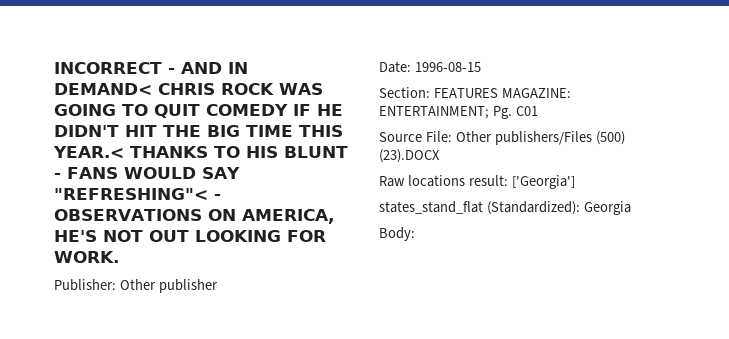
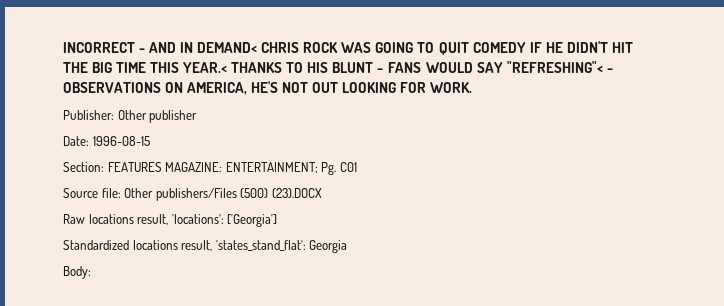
[425,131,452,142] File: -> [101,188,121,198] file:
[468,175,508,186] result: -> [137,214,224,225] result, 'locations':
[379,201,580,215] states_stand_flat (Standardized): -> [63,240,306,251] Standardized locations result, 'states_stand_flat':

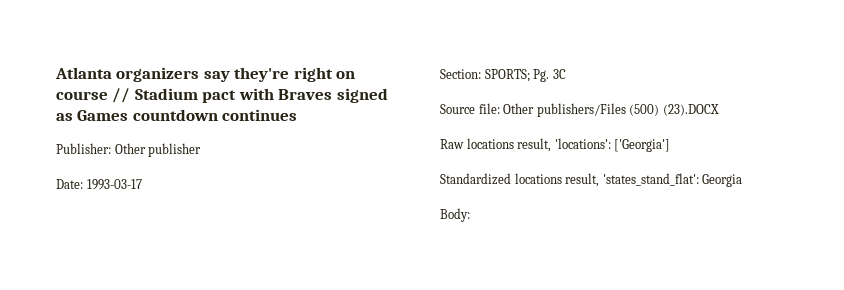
[63,41,633,55] [63,61,613,73] [63,81,473,95] INCORRECT - AND IN DEMAND< CHRIS ROCK WAS GOING TO QUIT COMEDY IF HE DIDN'T HIT THE BIG TIME THIS YEAR.< THANKS TO HIS BLUNT - FANS WOULD SAY "REFRESHING"< - OBSERVATIONS ON AMERICA, HE'S NOT OUT LOOKING FOR WORK. -> [55,67,356,82] [56,88,388,103] [56,109,298,121] Atlanta organizers say they're right on course // Stadium pact with Braves signed as Games countdown continues
[92,136,150,146] 1996-08-15 -> [86,179,142,190] 1993-03-17
[107,162,357,175] FEATURES MAGAZINE: ENTERTAINMENT; Pg. C01 -> [484,69,566,82] SPORTS; Pg. 3C

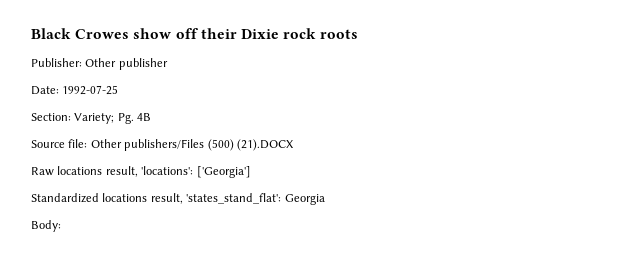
[55,67,356,82] [56,88,388,103] [56,109,298,121] Atlanta organizers say they're right on course // Stadium pact with Braves signed as Games countdown continues -> [31,28,359,39] Black Crowes show off their Dixie rock roots
[86,179,142,190] 1993-03-17 -> [62,85,119,95] 1992-07-25
[484,69,566,82] SPORTS; Pg. 3C -> [74,113,152,124] Variety; Pg. 4B
[662,104,719,116] (23).DOCX -> [236,139,294,151] (21).DOCX

